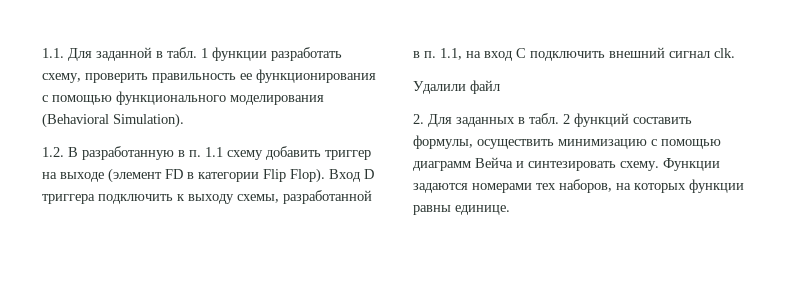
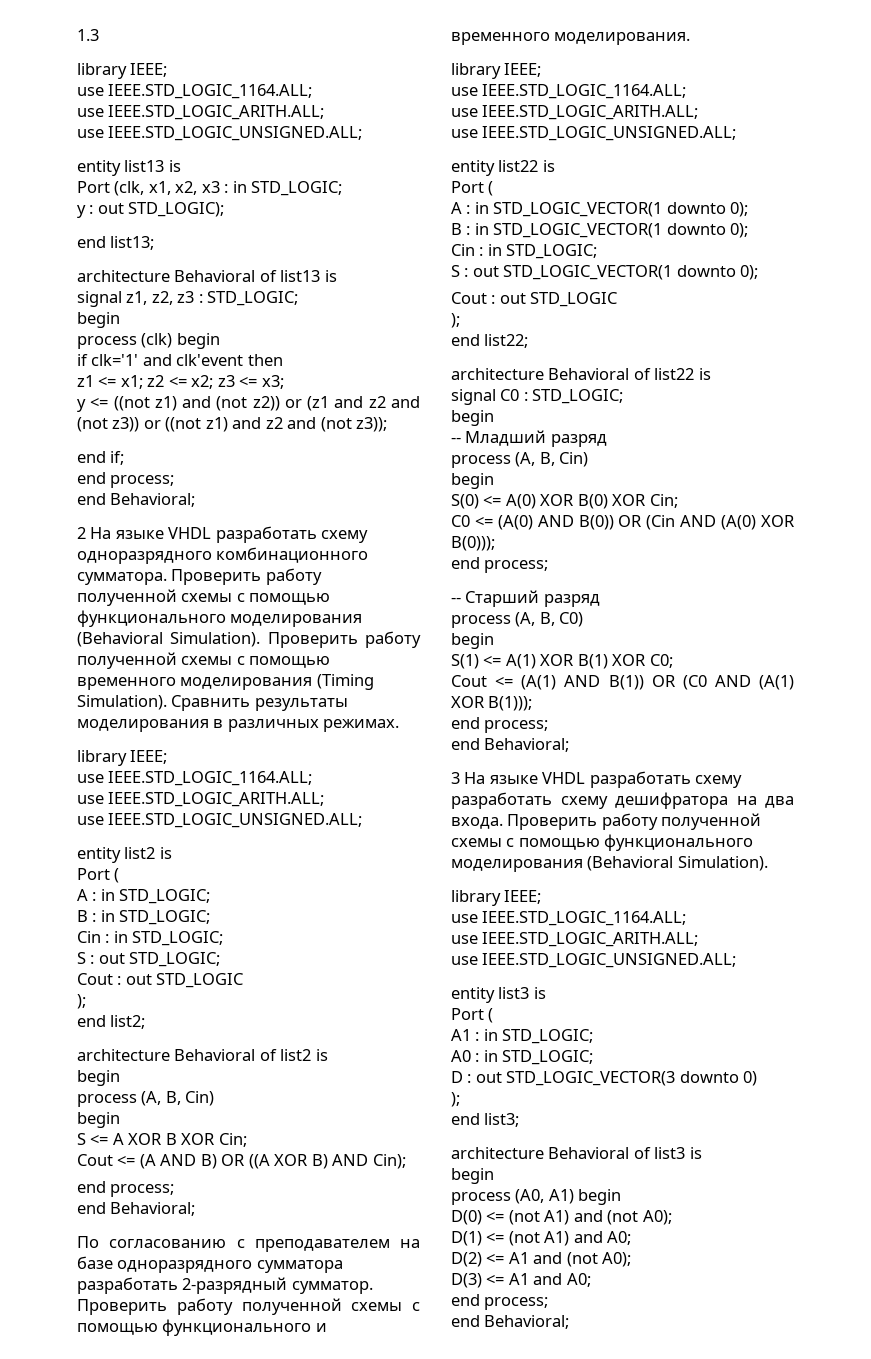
[42,47,342,61] [42,69,376,83] 1.1. Для заданной в табл. 1 функции разработать схему, проверить правильность ее функционирования -> [77,29,99,41] [77,63,168,79] [77,84,313,99] [77,105,325,120] [77,126,363,141] [77,160,181,176] [77,181,343,196] [77,202,225,218] [77,236,155,250] [77,270,337,282] [77,291,299,307] [77,312,120,328] [77,333,220,349] [77,354,283,366] [77,375,284,389] [77,396,420,412] [77,417,388,432] [77,451,125,465] [77,472,175,488] [77,493,196,507] [77,526,369,543] [77,547,369,564] [77,568,322,585] [77,589,331,606] [77,610,363,627] [77,631,421,648] [77,652,331,669] [77,674,374,690] [77,695,348,711] [77,719,400,732] [77,750,168,766] [77,771,313,786] [77,792,325,807] [77,813,363,828] [77,847,172,863] [77,868,120,883] [77,889,211,904] [77,910,211,925] [77,931,224,946] [77,952,221,967] [77,973,244,988] [77,994,86,1009] [77,1015,146,1029] [77,1049,328,1061] [77,1070,120,1086] [77,1091,215,1107] [77,1112,120,1128] [77,1133,247,1147] [77,1154,406,1169] [77,1181,175,1197] [77,1202,196,1216] [77,1236,420,1252] [77,1256,343,1273] [77,1277,373,1294] [77,1298,420,1315] [77,1319,327,1336] [451,32,691,45] [451,63,542,79] [451,84,687,99] [451,105,699,120] [451,126,737,141] [451,160,555,176] [451,181,494,196] [451,202,749,217] [451,223,749,238] [451,244,598,259] [451,265,759,280] [451,292,618,307] [451,313,460,328] [451,334,529,348] [451,368,711,380] [451,389,624,405] [451,410,494,426] [451,430,607,447] [451,452,589,468] [451,473,494,489] [451,494,678,509] [451,515,795,530] [451,536,495,551] [451,557,549,573] [451,590,600,607] [451,612,584,628] [451,633,494,649] [451,654,673,669] [451,675,794,690] [451,696,533,711] [451,717,549,733] [451,738,570,752] [451,771,743,788] [451,792,794,809] [451,813,762,830] [451,838,502,847] 1.3 // library IEEE; // use IEEE.STD_LOGIC_1164.ALL; // use IEEE.STD_LOGIC_ARITH.ALL; // use IEEE.STD_LOGIC_UNSIGNED.ALL; // entity list13 is // Port (clk, x1, x2, x3 : in STD_LOGIC; // y : out STD_LOGIC); // end list13; // architecture Behavioral of list13 is // signal z1, z2, z3 : STD_LOGIC; // begin // process (clk) begin // if clk='1' and clk'event then // z1 <= x1; z2 <= x2; z3 <= x3; // y <= ((not z1) and (not z2)) or (z1 and z2 and (not z3)) or ((not z1) and z2 and (not z3)); // end if; // end process; // end Behavioral; // 2 На языке VHDL разработать схему одноразрядного комбинационного сумматора. Проверить работу полученной схемы с помощью функционального моделирования (Behavioral Simulation). Проверить работу полученной схемы с помощью временного моделирования (Timing Simulation). Сравнить результаты моделирования в различных режимах. // library IEEE; // use IEEE.STD_LOGIC_1164.ALL; // use IEEE.STD_LOGIC_ARITH.ALL; // use IEEE.STD_LOGIC_UNSIGNED.ALL; // entity list2 is // Port ( // A : in STD_LOGIC; // B : in STD_LOGIC; // Cin : in STD_LOGIC; // S : out STD_LOGIC; // Cout : out STD_LOGIC // ); // end list2; // architecture Behavioral of list2 is // begin // process (A, B, Cin) // begin // S <= A XOR B XOR Cin; // Cout <= (A AND B) OR ((A XOR B) AND Cin); // end process; // end Behavioral; // По согласованию с преподавателем на базе одноразрядного сумматора разработать 2-разрядный сумматор. Проверить работу полученной схемы с помощью функционального и временного моделирования. // library IEEE; // use IEEE.STD_LOGIC_1164.ALL; // use IEEE.STD_LOGIC_ARITH.ALL; // use IEEE.STD_LOGIC_UNSIGNED.ALL; // entity list22 is // Port ( // A : in STD_LOGIC_VECTOR(1 downto 0); // B : in STD_LOGIC_VECTOR(1 downto 0); // Cin : in STD_LOGIC; // S : out STD_LOGIC_VECTOR(1 downto 0); // Cout : out STD_LOGIC // ); // end list22; // architecture Behavioral of list22 is // signal C0 : STD_LOGIC; // begin // -- Младший разряд // process (A, B, Cin) // begin // S(0) <= A(0) XOR B(0) XOR Cin; // C0 <= (A(0) AND B(0)) OR (Cin AND (A(0) XOR B(0))); // end process; // -- Старший разряд // process (A, B, C0) // begin // S(1) <= A(1) XOR B(1) XOR C0; // Cout <= (A(1) AND B(1)) OR (C0 AND (A(1) XOR B(1))); // end process; // end Behavioral; // 3 На языке VHDL разработать схему разработать схему дешифратора на два входа. Проверить работу полученной схемы
[42,146,371,160] [42,168,374,183] [42,190,372,204] [413,47,735,61] [413,80,500,94] [413,113,692,127] [413,135,721,149] [413,157,720,171] [413,179,744,193] [413,205,510,215] 1.2. В разработанную в п. 1.1 схему добавить триггер на выходе (элемент FD в категории Flip Flop). Вход D триггера подключить к выходу схемы, разработанной в п. 1.1, на вход C подключить внешний сигнал clk. // Удалили файл // 2. Для заданных в табл. 2 функций составить формулы, осуществить минимизацию с помощью диаграмм Вейча и синтезировать схему. Функции задаются номерами тех наборов, на которых функции равны единице. -> [451,890,542,906] [451,911,687,926] [451,932,699,947] [451,953,737,968] [451,987,546,1003] [451,1008,494,1023] [451,1029,594,1044] [451,1050,594,1065] [451,1071,758,1086] [451,1092,460,1107] [451,1113,520,1127] [451,1147,702,1159] [451,1168,494,1184] [451,1189,622,1205] [451,1210,672,1225] [451,1231,632,1246] [451,1252,632,1267] [451,1273,591,1288] [451,1294,549,1310] [451,1315,570,1329] library IEEE; // use IEEE.STD_LOGIC_1164.ALL; // use IEEE.STD_LOGIC_ARITH.ALL; // use IEEE.STD_LOGIC_UNSIGNED.ALL; // entity list3 is // Port ( // A1 : in STD_LOGIC; // A0 : in STD_LOGIC; // D : out STD_LOGIC_VECTOR(3 downto 0) // ); // end list3; // architecture Behavioral of list3 is // begin // process (A0, A1) begin // D(0) <= (not A1) and (not A0); // D(1) <= (not A1) and A0; // D(2) <= A1 and (not A0); // D(3) <= A1 and A0; // end process; // end Behavioral;

